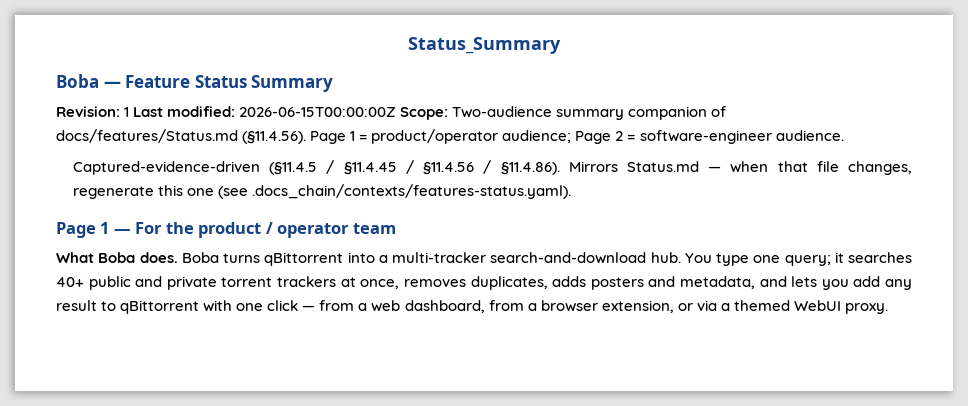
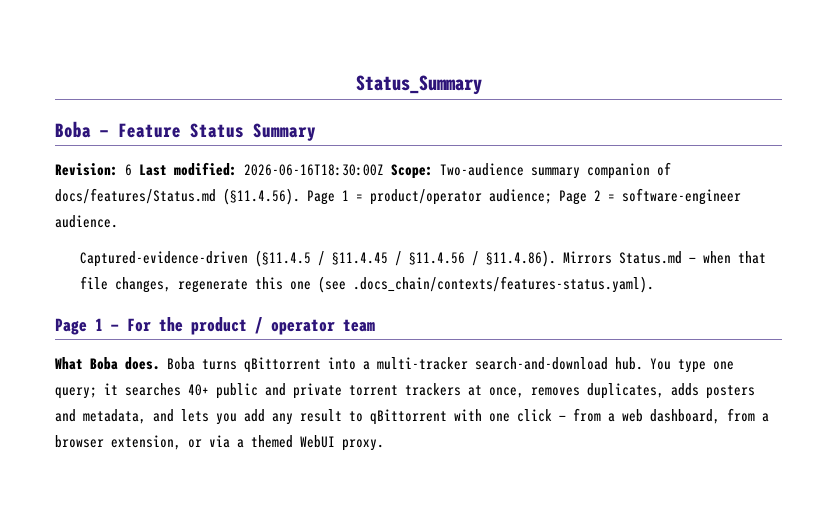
[124,107,130,117] 1 -> [125,164,132,176] 6
[239,107,397,117] 2026-06-15T00:00:00Z -> [244,164,384,176] 2026-06-16T18:30:00Z

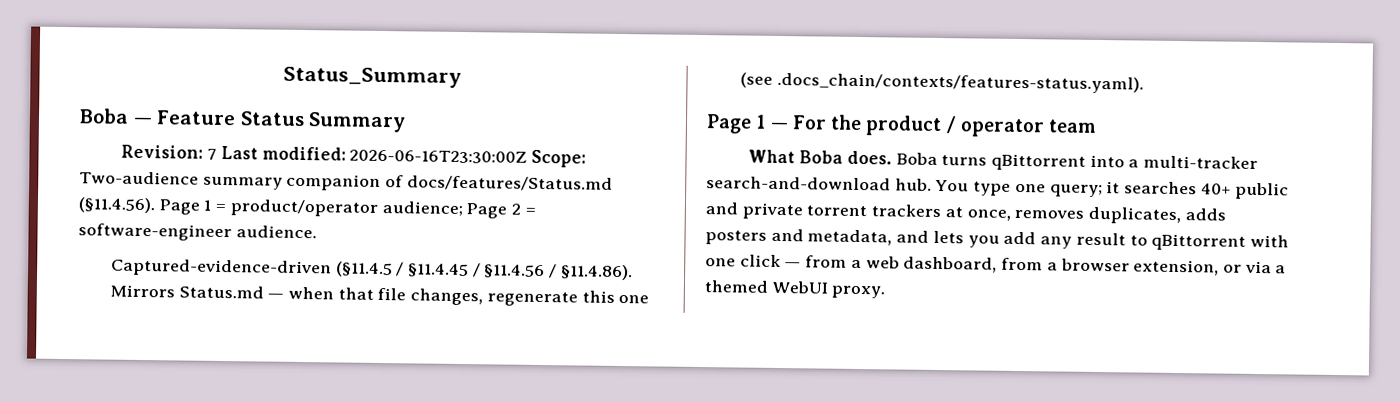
[125,164,132,176] 6 -> [207,148,218,160] 7
[244,164,384,176] 2026-06-16T18:30:00Z -> [349,149,528,164] 2026-06-16T23:30:00Z

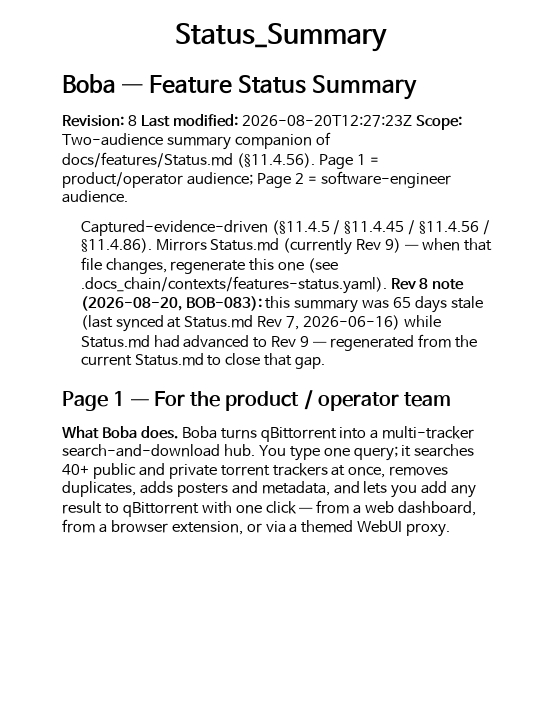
[207,148,218,160] 7 -> [127,115,137,126] 8
[349,149,528,164] 2026-06-16T23:30:00Z -> [241,115,412,127] 2026-08-20T12:27:23Z
(264, 292) none -> [283,238,402,255] (currently Rev 9)
(1144, 83) none -> [390,278,465,290] [80,296,484,313] [80,315,442,332] [80,334,477,351] [80,353,326,369] Rev 8 note (2026-08-20, BOB-083): this summary was 65 days stale (last synced at Status.md Rev 7, 2026-06-16) while Status.md had advanced to Rev 9 — regenerated from the current Status.md to close that gap.

